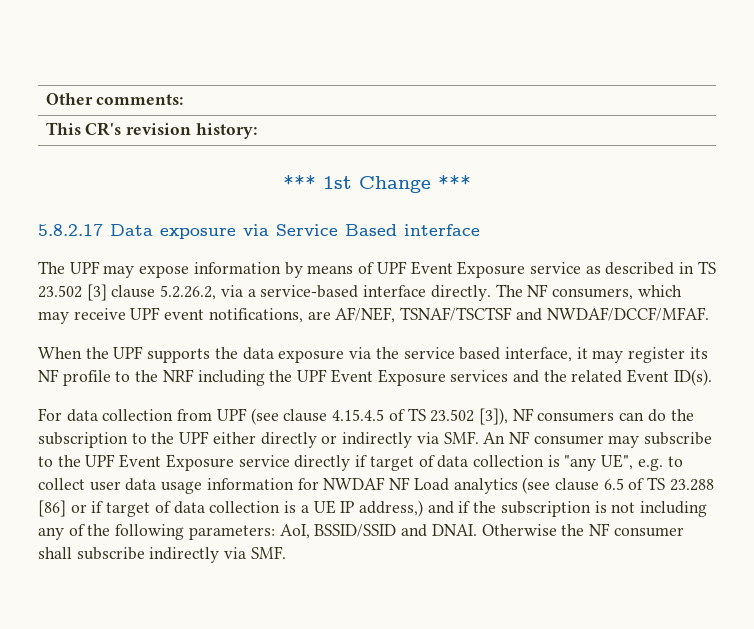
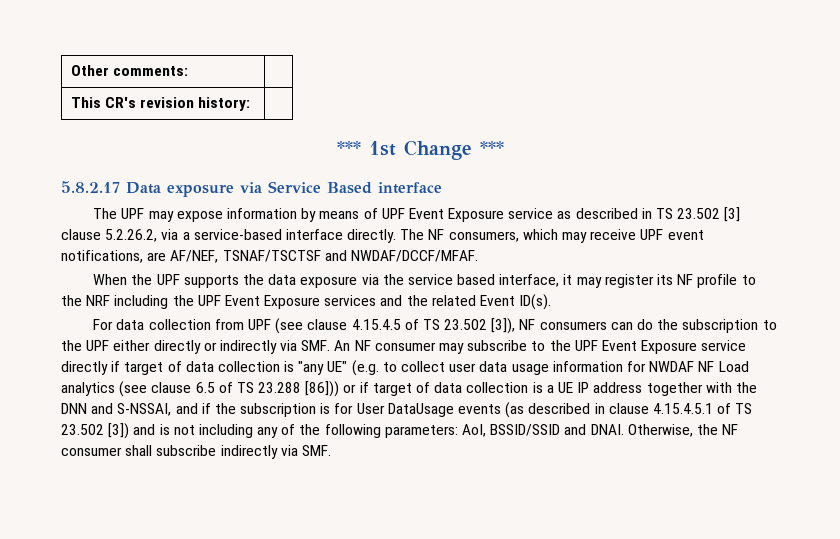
[601,454,663,471] UE", e.g. -> [327,360,379,376] UE" (e.g.
[38,500,66,517] [86] -> [305,381,340,397] [86]))
[358,500,423,517] address,) -> [593,382,757,396] [61,403,172,416] address together with the DNN and S-NSSAI,
(607, 507) none -> [334,402,753,418] [61,423,170,439] for User DataUsage events (as described in clause 4.15.4.5.1 of TS 23.502 [3]) and is
[481,524,557,536] Otherwise -> [627,424,693,437] Otherwise,

